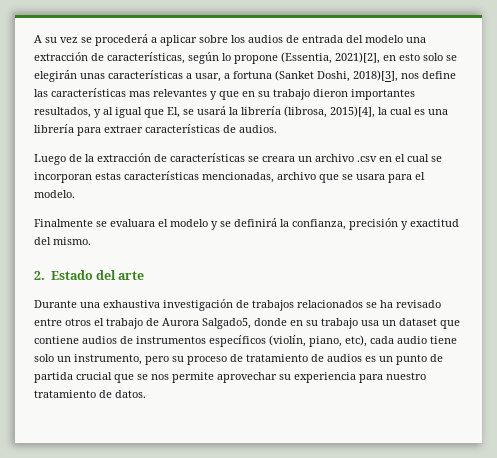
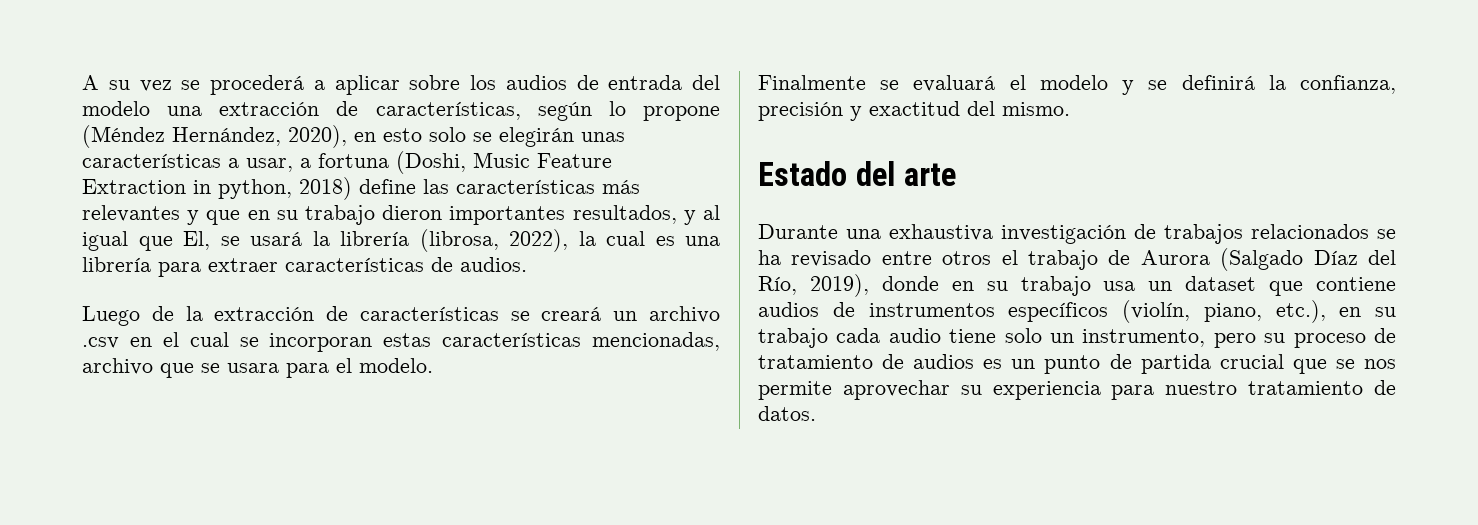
[281,52,380,64] (Essentia, 2021)[2], -> [82,125,347,148] (Méndez Hernández, 2020),
[275,70,419,82] (Sanket Doshi, 2018)[3], nos -> [396,151,612,174] [82,177,352,200] (Doshi, Music Feature Extraction in python, 2018)
[129,91,150,97] mas -> [602,180,640,194] más
[330,106,375,118] 2015)[4], -> [509,229,568,252] 2022),
[262,156,295,162] creara -> [541,307,602,321] creará
[110,219,155,227] evaluara -> [913,75,996,92] evaluará
[34,271,45,280] 2. -> (1070, 109) none
[202,318,251,329] Salgado5, -> [1220,248,1396,271] [758,274,869,297] (Salgado Díaz del Río, 2019),
[345,335,367,347] etc), -> [1275,300,1396,323] [758,328,828,348] etc.), en su trabajo

